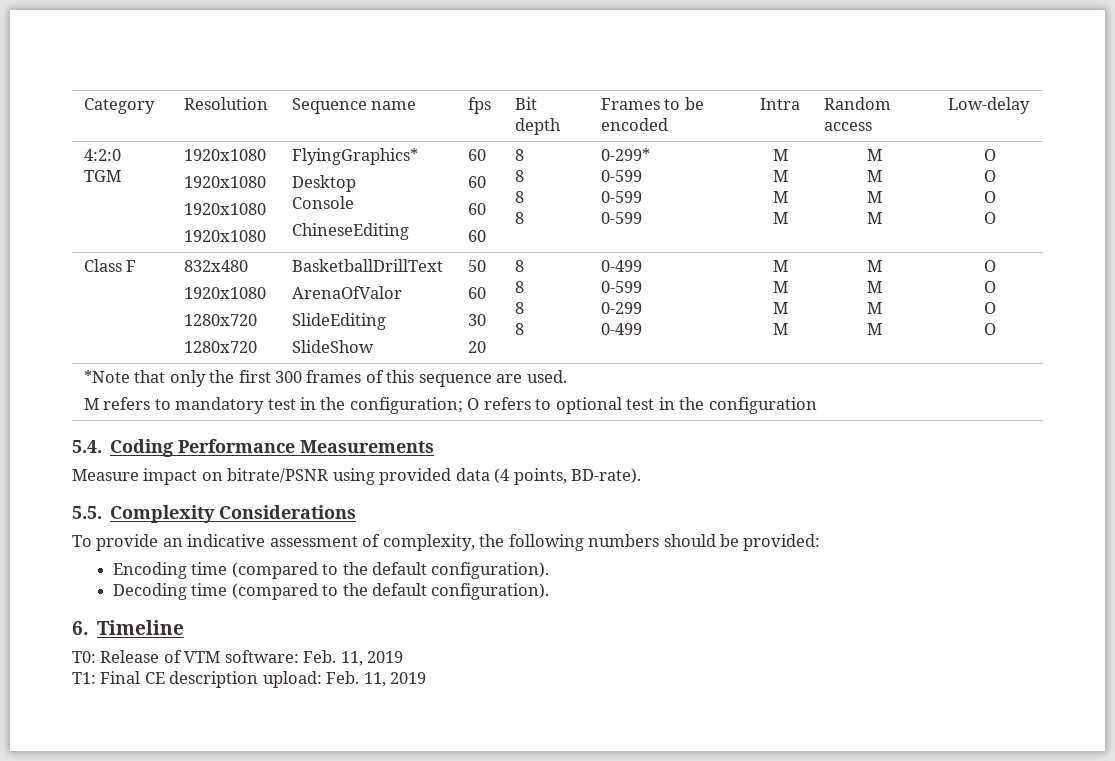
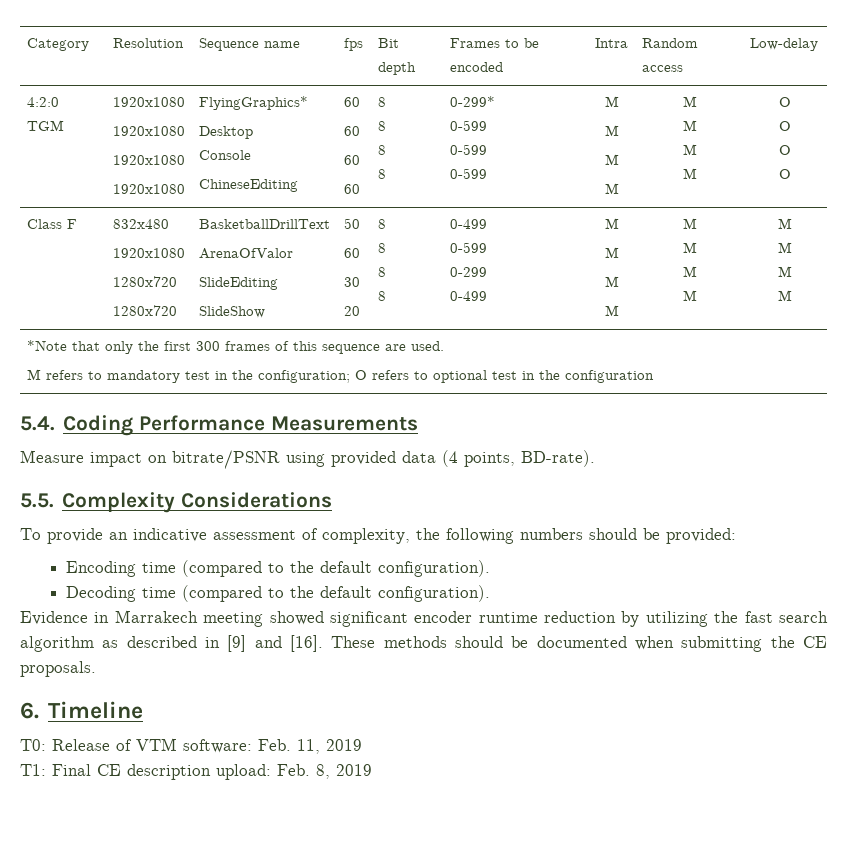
[983,260,996,272] [983,281,996,293] [983,302,996,314] [983,323,996,335] O // O // O // O -> [778,218,792,229] [778,242,792,253] [778,266,792,277] [778,290,792,301] M // M // M // M
(550, 591) none -> [20,610,828,627] [20,635,828,652] [20,661,96,677] // Evidence in Marrakech meeting showed significant encoder runtime reduction by utilizing the fast search algorithm as described in [9] and [16]. These methods should be documented when submitting the CE proposals.
[363,672,386,687] 11, -> [316,764,330,779] 8,

